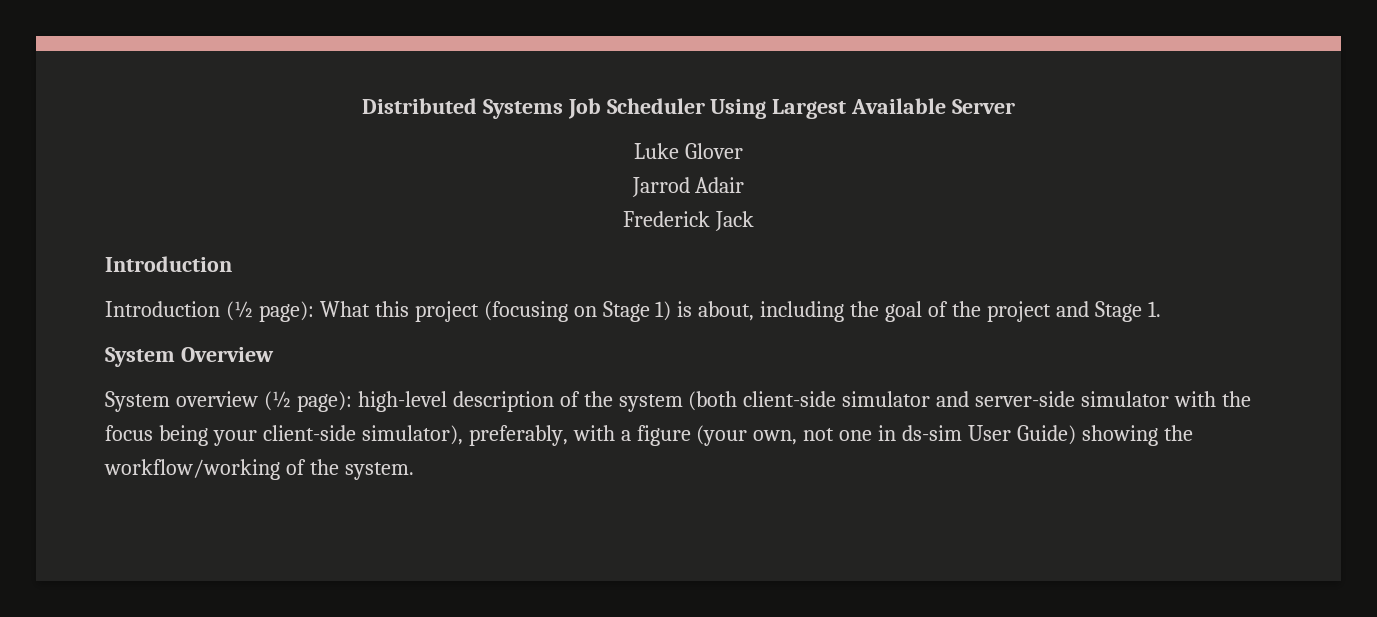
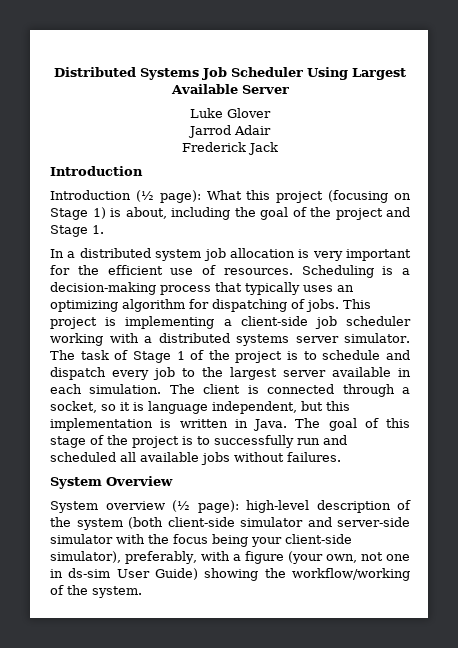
(1161, 309) none -> [50,248,411,261] [50,265,410,278] [50,282,354,295] [50,299,371,312] [50,316,411,329] [50,333,411,346] [50,350,410,363] [50,367,411,380] [50,384,410,397] [50,401,350,414] [50,418,410,431] [50,435,347,448] [50,452,341,465] // In a distributed system job allocation is very important for the efficient use of resources. Scheduling is a decision-making process that typically uses an optimizing algorithm for dispatching of jobs. This project is implementing a client-side job scheduler working with a distributed systems server simulator. The task of Stage 1 of the project is to schedule and dispatch every job to the largest server available in each simulation. The client is connected through a socket, so it is language independent, but this implementation is written in Java. The goal of this stage of the project is to successfully run and scheduled all available jobs without failures.

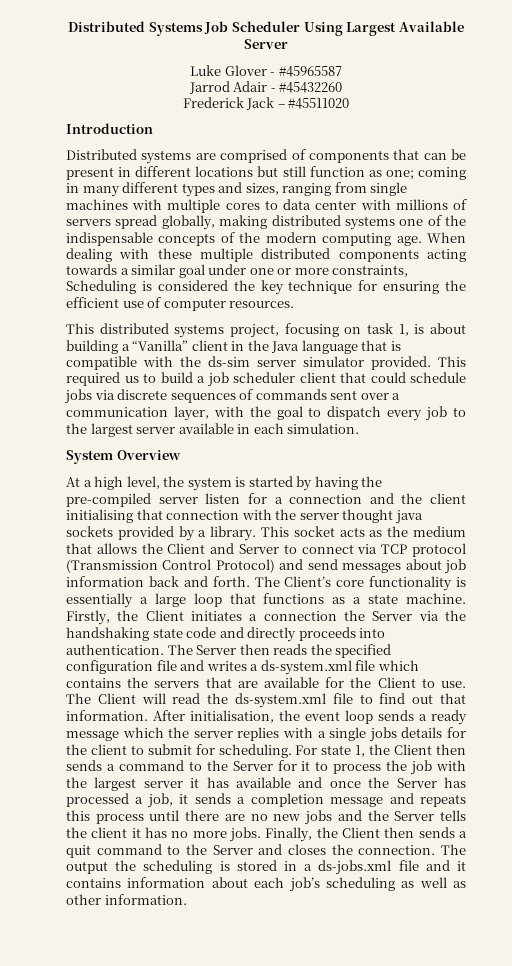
(271, 113) none -> [270,66,342,77] - #45965587
(271, 130) none -> [270,82,343,93] - #45432260
(278, 148) none -> [277,98,350,109] – #45511020
[50,190,411,203] [50,207,410,220] [50,225,104,237] [50,248,411,261] [50,265,70,275] Introduction (½ page): What this project (focusing on Stage 1) is about, including the goal of the project and Stage 1. // In a distributed system job allocation is very important for -> [66,149,466,164] [66,166,466,180] [66,182,408,197] [66,199,468,213] [66,215,466,230] [66,232,466,246] [66,248,466,262] [66,264,409,278] [66,280,440,295] Distributed systems are comprised of components that can be present in different locations but still function as one; coming in many different types and sizes, ranging from single machines with multiple cores to data center with millions of servers spread globally, making distributed systems one of the indispensable concepts of the modern computing age. When dealing with these multiple distributed components acting towards a similar goal under one or more constraints, Scheduling is considered the key technique for ensuring
(216, 270) none -> [163,298,226,311] computer
[301,265,410,278] [50,282,354,295] [50,299,371,312] [50,316,411,329] [50,333,411,346] [50,350,410,363] Scheduling is a decision-making process that typically uses an optimizing algorithm for dispatching of jobs. This project is implementing a client-side job scheduler working with a distributed systems server simulator. The task of Stage 1 of the project is to schedule and -> [66,323,467,338] [66,340,401,354] [66,356,466,370] [66,372,466,387] [64,389,401,404] [66,406,322,421] // This distributed systems project, focusing on task 1, is about building a “Vanilla” client in the Java language that is compatible with the ds-sim server simulator provided. This required us to build a job scheduler client that could schedule jobs via discrete sequences of commands sent over a communication layer, with the goal to
[169,384,410,397] [50,401,350,414] [50,418,410,431] [50,435,347,448] [50,452,341,465] [50,476,173,489] [50,500,411,513] [50,517,410,530] [50,534,352,547] [50,551,410,564] [50,568,410,581] [50,585,142,598] The client is connected through a socket, so it is language independent, but this implementation is written in Java. The goal of this stage of the project is to successfully run and scheduled all available jobs without failures. // System Overview // System overview (½ page): high-level description of the system (both client-side simulator and server-side simulator with the focus being your client-side simulator), preferably, with a figure (your own, not one in ds-sim User Guide) showing the workflow/working of the system. -> [66,450,181,464] [66,476,383,491] [66,493,466,507] [66,509,423,524] [66,526,467,541] [66,543,467,557] [66,559,466,574] [66,576,466,591] [66,593,467,608] [66,610,466,625] [66,627,386,642] [66,644,392,658] [66,660,419,675] [66,677,466,688] [66,693,467,708] [66,710,467,725] [66,727,467,742] [66,744,467,758] [66,760,466,775] [66,777,466,791] [66,793,467,808] [66,810,466,825] [66,827,467,842] [66,844,466,858] [66,860,466,875] [66,877,466,892] [66,894,187,905] // System Overview // At a high level, the system is started by having the pre-compiled server listen for a connection and the client initialising that connection with the server thought java sockets provided by a library. This socket acts as the medium that allows the Client and Server to connect via TCP protocol (Transmission Control Protocol) and send messages about job information back and forth. The Client’s core functionality is essentially a large loop that functions as a state machine. Firstly, the Client initiates a connection the Server via the handshaking state code and directly proceeds into authentication. The Server then reads the specified configuration file and writes a ds-system.xml file which contains the servers that are available for the Client to use. The Client will read the ds-system.xml file to find out that information. After initialisation, the event loop sends a ready message which the server replies with a single jobs details for the client to submit for scheduling. For state 1, the Client then sends a command to the Server for it to process the job with the largest server it has available and once the Server has processed a job, it sends a completion message and repeats this process until there are no new jobs and the Server tells the client it has no more jobs. Finally, the Client then sends a quit command to the Server and closes the connection. The output the scheduling is stored in a ds-jobs.xml file and it contains information about each job’s scheduling as well as other information.

